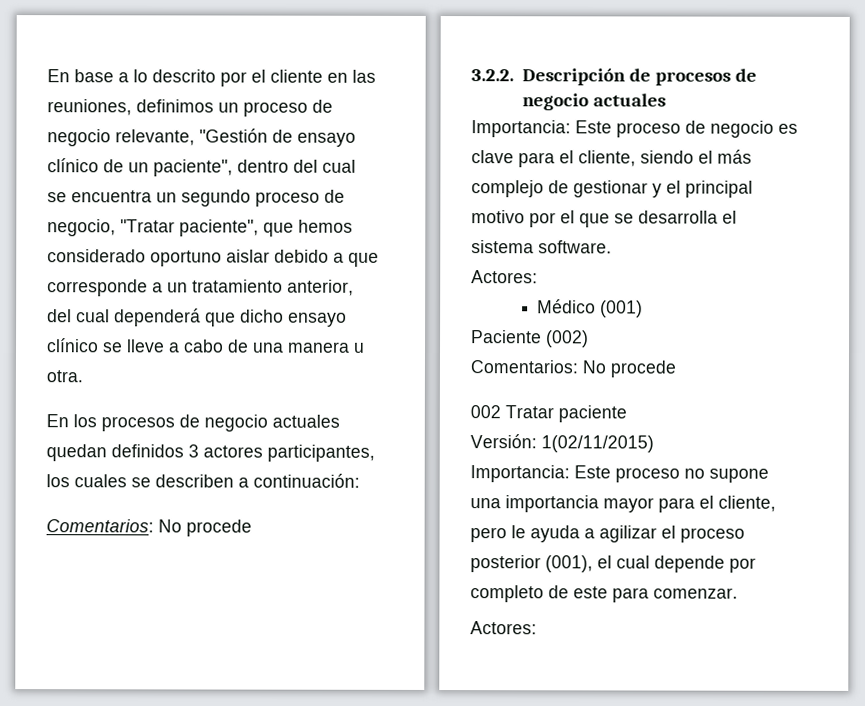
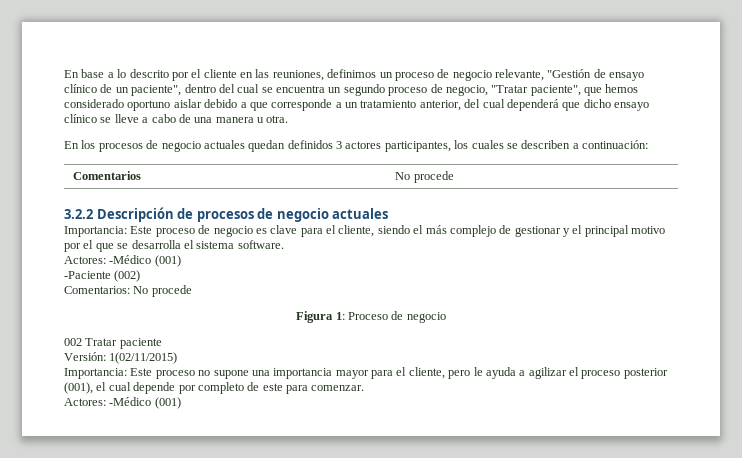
[46,519,252,537] [471,69,514,82] // Comentarios: No procede // 3.2.2. -> [73,171,142,180] [395,171,454,183] [64,209,93,219] // Comentarios | No procede // 3.2.2
[537,299,597,314] // Médico -> [109,255,152,264] -Médico
[471,330,542,344] Paciente -> [64,271,111,279] -Paciente
(676, 369) none -> [296,311,446,323] // Figura 1: Proceso de negocio
(537, 628) none -> [109,397,181,409] -Médico (001)

